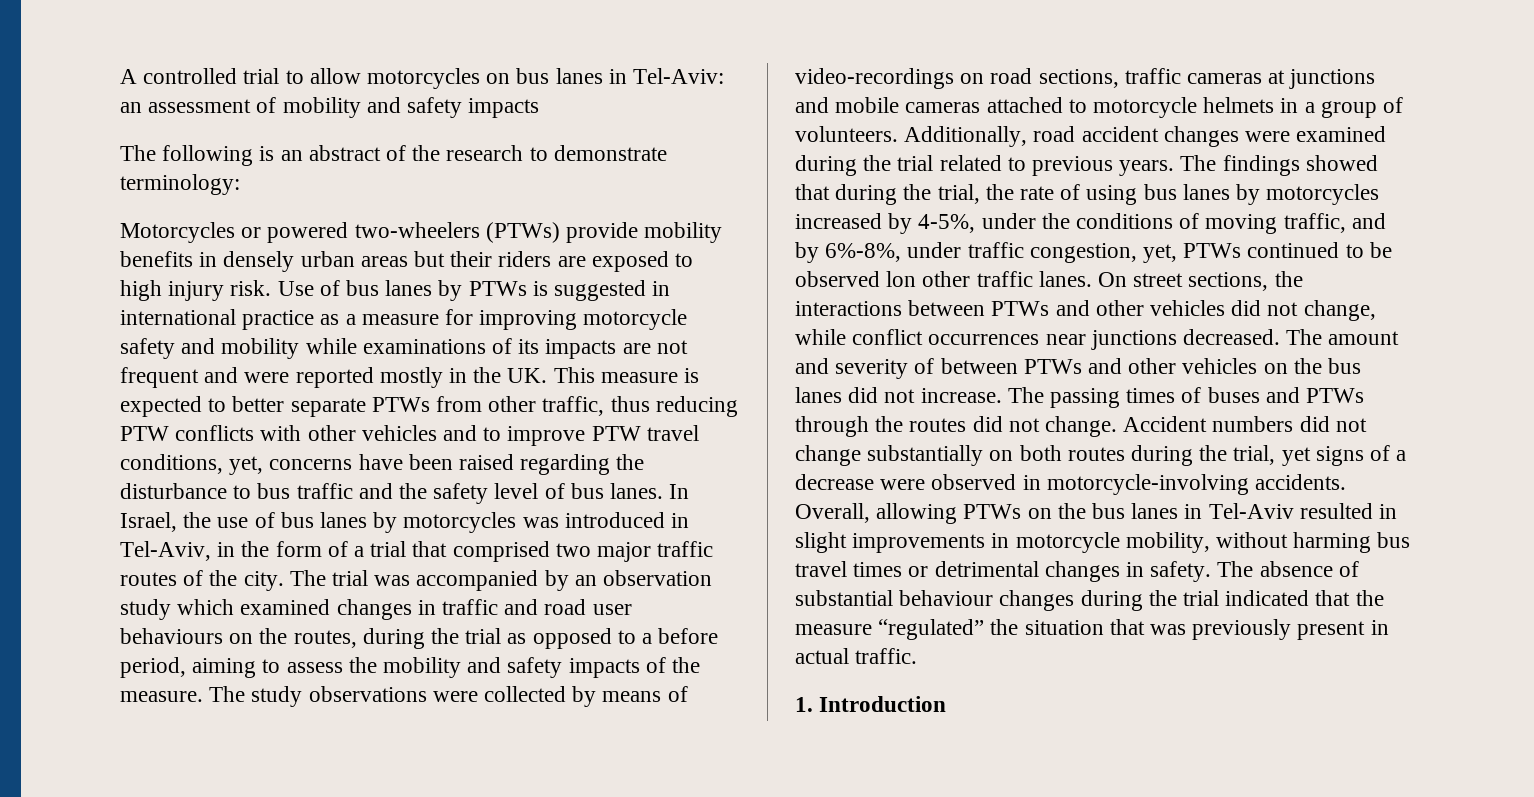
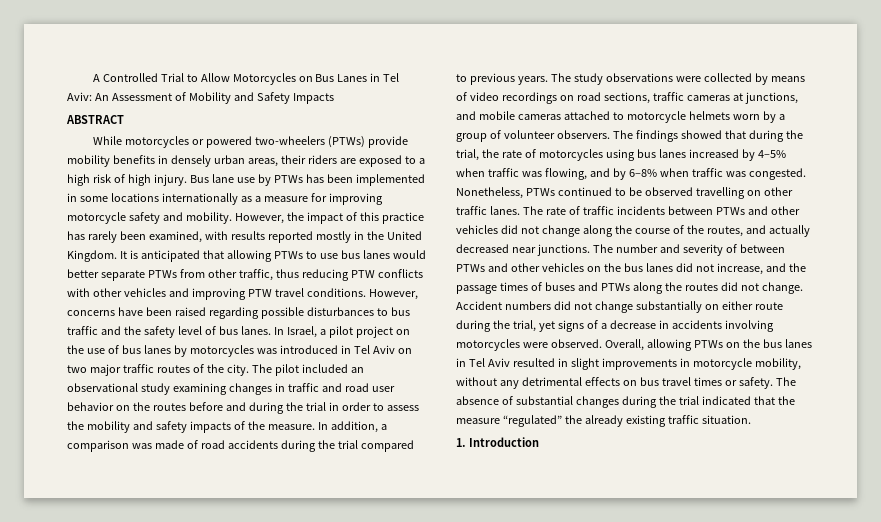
[143,68,725,89] [120,97,540,118] [120,145,667,166] [120,174,240,195] [120,222,235,243] controlled trial to allow motorcycles on bus lanes in Tel-Aviv: an assessment of mobility and safety impacts // The following is an abstract of the research to demonstrate terminology: // Motorcycles -> [102,73,400,85] [67,92,334,104] [66,115,124,124] [92,136,189,148] Controlled Trial to Allow Motorcycles on Bus Lanes in Tel Aviv: An Assessment of Mobility and Safety Impacts // ABSTRACT // While motorcycles
[360,251,446,267] areas but -> [247,158,278,167] areas,
[120,280,671,301] [120,309,315,330] high injury risk. Use of bus lanes by PTWs is suggested in international practice -> [418,158,425,164] [67,174,425,186] [67,193,238,205] a high risk of high injury. Bus lane use by PTWs has been implemented in some locations internationally
[221,338,688,359] [120,367,700,388] [120,396,227,417] mobility while examinations of its impacts are not frequent and were reported mostly in the UK. This measure is expected to -> [185,212,424,224] [67,231,422,243] [67,250,426,262] mobility. However, the impact of this practice has rarely been examined, with results reported mostly in the United Kingdom. It is anticipated that allowing PTWs to use bus lanes would
[483,425,699,446] [120,454,264,475] to improve PTW travel conditions, yet, -> [191,288,418,300] improving PTW travel conditions. However,
[616,454,645,470] [120,483,227,499] the disturbance -> [260,307,374,319] possible disturbances
(177, 522) none -> [319,326,410,338] a pilot project on
[120,541,550,562] Tel-Aviv, in the form of a trial that comprised -> [353,345,412,354] Tel Aviv on
[332,570,713,591] [120,599,331,620] trial was accompanied by an observation study which examined -> [274,364,364,376] [67,383,227,395] pilot included an observational study examining
[120,628,719,649] [120,657,257,678] behaviours on the routes, during the trial as opposed to a before period, aiming -> [67,402,371,414] behavior on the routes before and during the trial in order
(203, 696) none -> [317,421,387,433] [67,440,414,452] [456,73,548,85] In addition, a comparison was made of road accidents during the trial compared to previous years.
[795,68,954,89] video-recordings -> [469,92,557,104] video recordings
[1289,69,1376,89] junctions -> [744,92,798,104] junctions,
[1280,98,1299,113] in -> [732,111,776,123] worn by
[795,126,1387,147] [795,155,1175,176] volunteers. Additionally, road accident changes were examined during the trial related to previous years. -> [503,130,610,139] volunteer observers.
(1081, 192) none -> [538,149,603,161] motorcycles
[1236,184,1380,205] [795,213,1386,234] [795,242,1178,263] by motorcycles increased by 4-5%, under the conditions of moving traffic, and by 6%-8%, under traffic congestion, yet, -> [688,149,786,161] [456,168,806,180] [456,187,523,199] increased by 4–5% when traffic was flowing, and by 6–8% when traffic was congested. Nonetheless,
[886,271,917,287] lon -> [695,187,761,199] travelling on
[1098,271,1303,291] [795,301,902,316] On street sections, the interactions -> [522,206,665,215] The rate of traffic incidents
[1303,300,1376,321] [795,329,1400,350] change, while conflict occurrences near junctions decreased. The amount -> [541,225,810,237] [456,244,658,256] change along the course of the routes, and actually decreased near junctions. The number
[920,387,1121,408] increase. The passing -> [716,263,806,275] [456,285,497,294] increase, and the passage
[795,416,869,437] through -> [632,282,663,294] along
[1019,445,1125,461] both routes -> [721,301,783,310] either route
[880,474,1347,495] were observed in motorcycle-involving accidents. -> [658,320,774,332] [456,339,602,351] in accidents involving motorcycles were observed.
[1208,503,1294,519] Tel-Aviv -> [468,358,510,367] Tel Aviv
[1293,532,1372,553] harming -> [499,377,637,389] any detrimental effects on
[934,561,1145,582] detrimental changes in -> (737, 383) none
[899,590,994,606] behaviour -> (573, 400) none
[1024,619,1389,640] [795,648,918,664] situation that was previously present in actual traffic. -> [584,415,751,427] already existing traffic situation.

